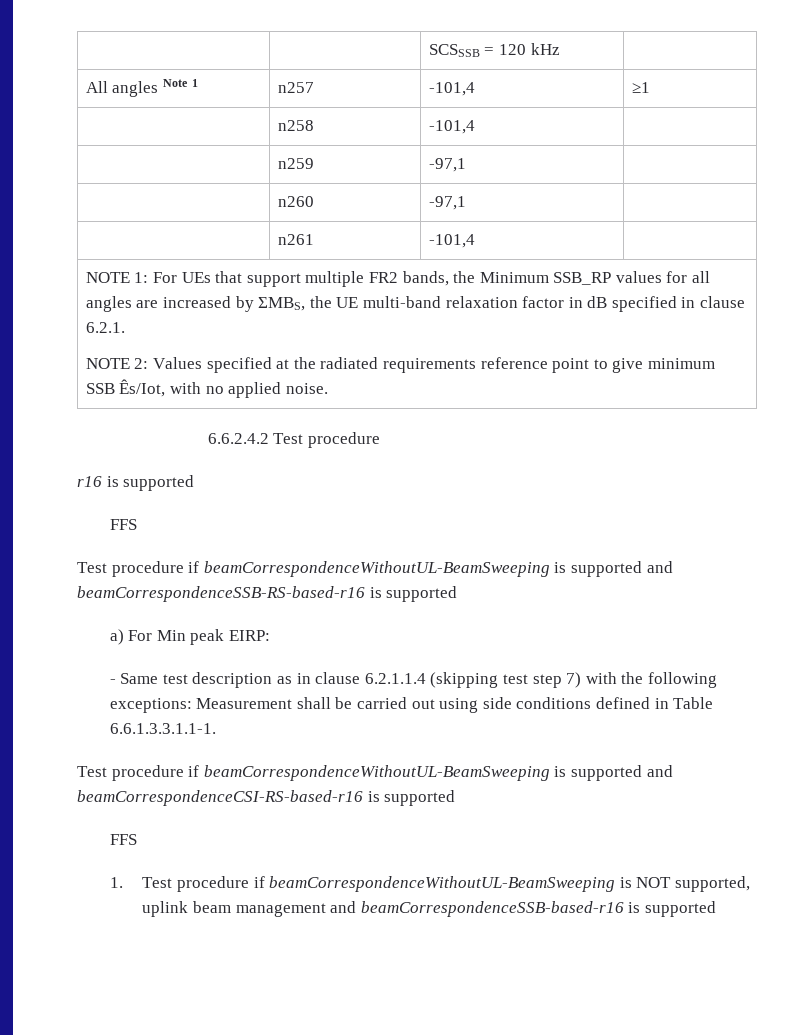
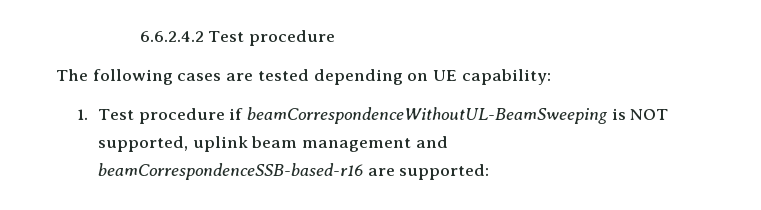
[428,43,560,57] [85,79,198,97] [277,82,314,93] [428,82,475,96] [631,82,650,93] [277,120,314,131] [428,120,475,134] [277,158,314,169] [428,158,466,172] [277,196,314,207] [428,196,466,210] [277,234,314,245] [428,234,475,248] [85,271,711,287] [85,296,746,312] [85,322,125,333] [85,357,715,373] [85,379,328,398] [207,432,380,448] [77,475,195,491] [109,519,137,530] [77,561,673,577] [77,586,458,602] [109,629,271,645] [109,672,717,688] [109,697,714,713] [109,723,216,734] [77,765,673,781] [77,790,456,806] [109,834,137,845] | | SCSSSB = 120 kHz | // All angles Note 1 | n257 | -101,4 | ≥1 // | n258 | -101,4 | // | n259 | -97,1 | // | n260 | -97,1 | // | n261 | -101,4 | // NOTE 1: For UEs that support multiple FR2 bands, the Minimum SSB_RP values for all angles are increased by ΣMBS, the UE multi-band relaxation factor in dB specified in clause 6.2.1. // NOTE 2: Values specified at the radiated requirements reference point to give minimum SSB Ês/Iot, with no applied noise. // 6.6.2.4.2 Test procedure // r16 is supported // FFS // Test procedure if beamCorrespondenceWithoutUL-BeamSweeping is supported and beamCorrespondenceSSB-RS-based-r16 is supported // a) For Min peak EIRP: // - Same test description as in clause 6.2.1.1.4 (skipping test step 7) with the following exceptions: Measurement shall be carried out using side conditions defined in Table 6.6.1.3.3.1.1-1. // Test procedure if beamCorrespondenceWithoutUL-BeamSweeping is supported and beamCorrespondenceCSI-RS-based-r16 is supported // FFS -> [139,30,336,46] [56,69,551,85] 6.6.2.4.2 Test procedure // The following cases are tested depending on UE capability:
[628,901,716,917] is supported -> [367,164,490,180] are supported:

